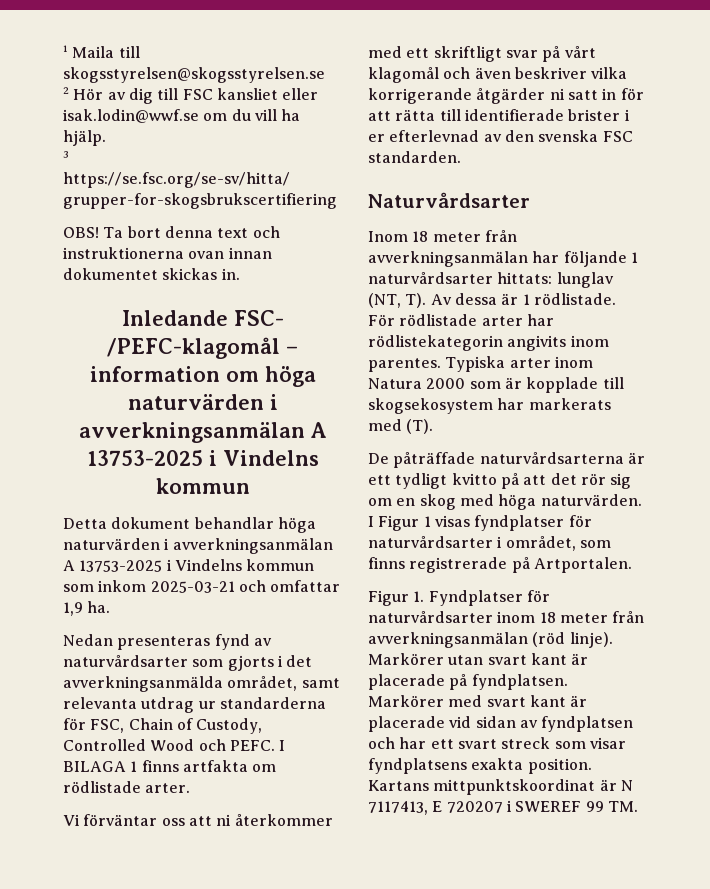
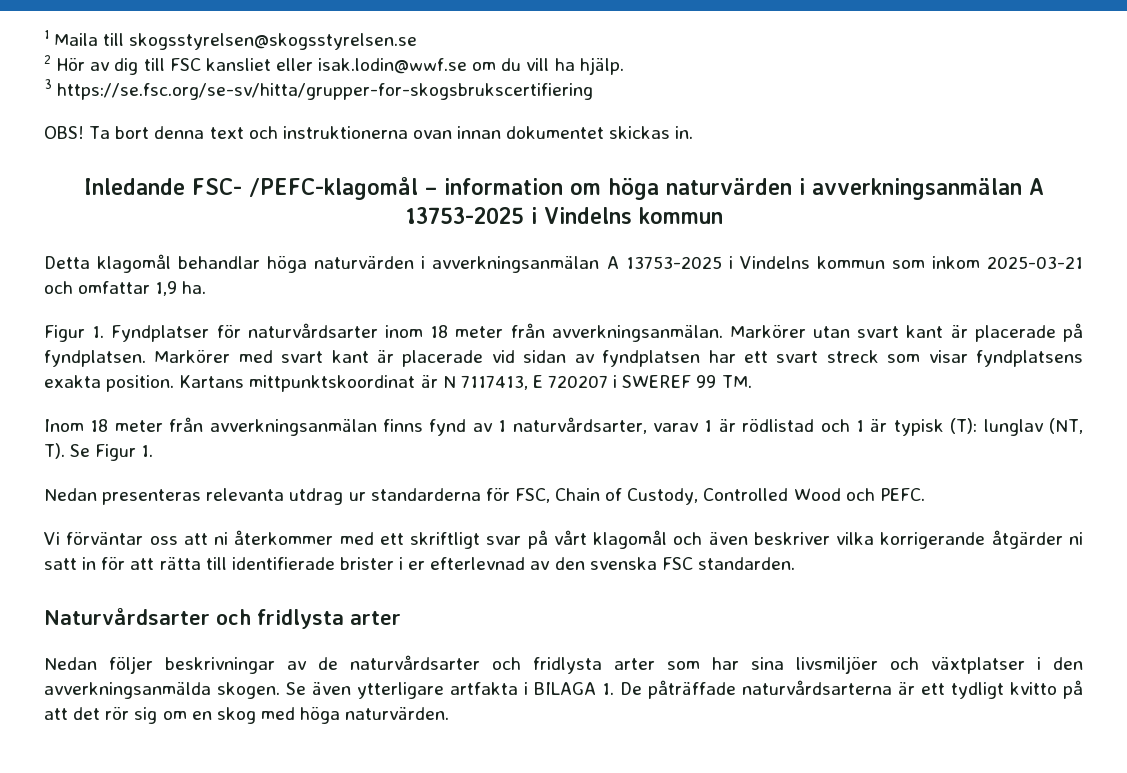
[111,517,191,529] dokument -> [97,254,172,273] klagomål
[63,634,272,650] [63,655,313,671] [63,676,340,692] Nedan presenteras fynd av naturvårdsarter som gjorts i det avverkningsanmälda området, samt -> [44,323,1083,342] [44,349,1083,367] [44,375,752,392] [44,417,1083,436] [44,443,154,461] [44,488,202,505] Figur 1. Fyndplatser för naturvårdsarter inom 18 meter från avverkningsanmälan. Markörer utan svart kant är placerade på fyndplatsen. Markörer med svart kant är placerade vid sidan av fyndplatsen har ett svart streck som visar fyndplatsens exakta position. Kartans mittpunktskoordinat är N 7117413, E 720207 i SWEREF 99 TM. // Inom 18 meter från avverkningsanmälan finns fynd av 1 naturvårdsarter, varav 1 är rödlistad och 1 är typisk (T): lunglav (NT, T). Se Figur 1. // Nedan presenteras
[279,740,286,751] [63,760,277,772] [63,781,191,793] I BILAGA 1 finns artfakta om rödlistade arter. -> (925, 494) none
[368,230,517,242] [368,251,638,267] [368,272,614,288] [368,293,616,308] [368,314,554,326] [368,335,609,351] [368,356,593,372] [368,377,624,393] [368,398,611,414] [368,419,434,434] // Inom 18 meter från avverkningsanmälan har följande 1 naturvårdsarter hittats: lunglav (NT, T). Av dessa är 1 rödlistade. För rödlistade arter har rödlistekategorin angivits inom parentes. Typiska arter inom Natura 2000 som är kopplade till skogsekosystem har markerats med (T). // -> [216,609,401,629] [44,655,1083,674] [44,682,614,699] och fridlysta arter // Nedan följer beskrivningar av de naturvårdsarter och fridlysta arter som har sina livsmiljöer och växtplatser i den avverkningsanmälda skogen. Se även ytterligare artfakta i BILAGA 1.
[368,515,592,531] [368,536,611,551] [368,557,632,573] [368,590,550,606] [368,611,645,623] [368,632,613,648] [368,653,589,665] [368,674,568,690] [368,695,588,707] [368,716,634,732] [368,737,626,749] [368,758,592,774] [368,779,633,795] [368,800,638,815] I Figur 1 visas fyndplatser för naturvårdsarter i området, som finns registrerade på Artportalen. // Figur 1. Fyndplatser för naturvårdsarter inom 18 meter från avverkningsanmälan (röd linje). Markörer utan svart kant är placerade på fyndplatsen. Markörer med svart kant är placerade vid sidan av fyndplatsen och har ett svart streck som visar fyndplatsens exakta position. Kartans mittpunktskoordinat är N 7117413, E 720207 i SWEREF 99 TM. -> (450, 713) none

